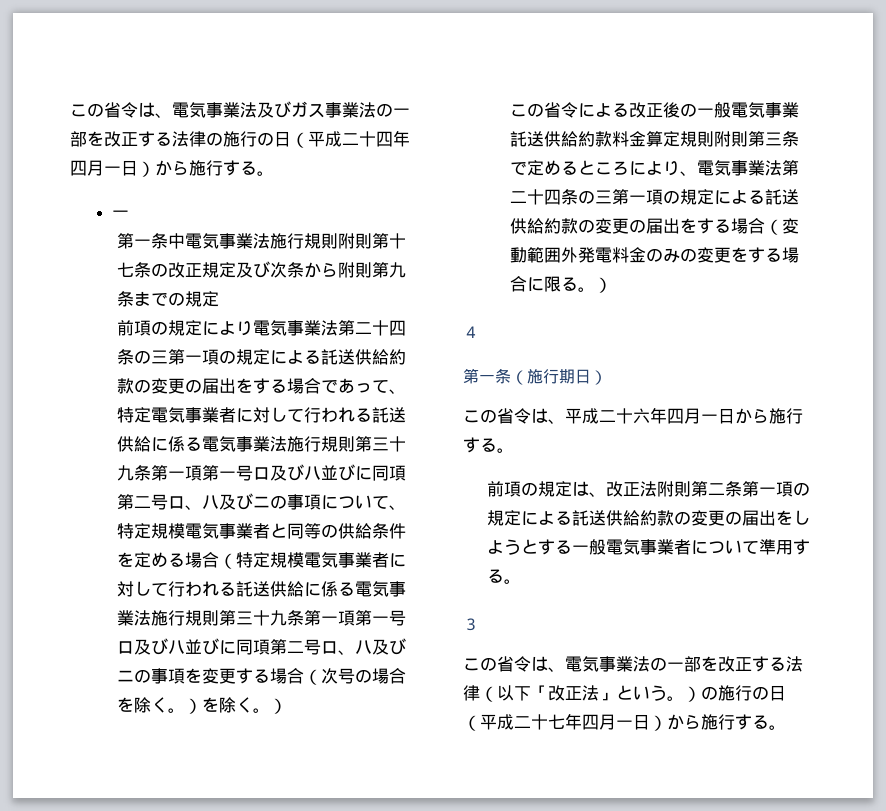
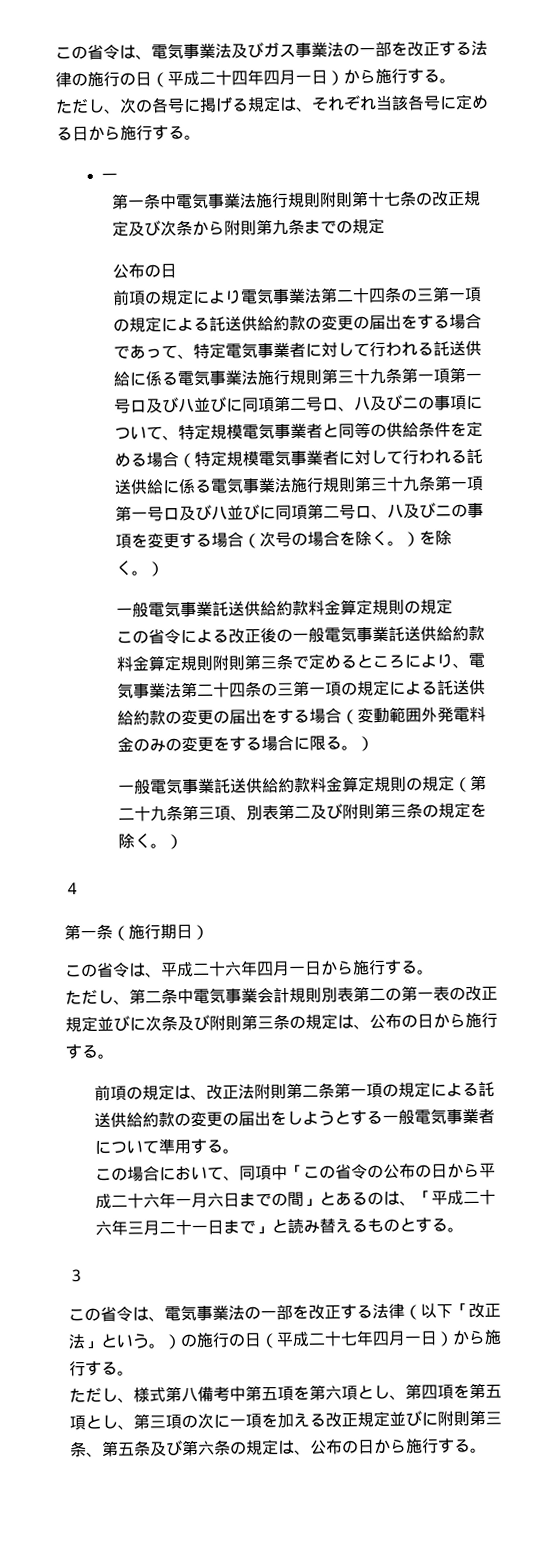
(274, 173) none -> [55,93,489,114] [56,125,201,142] // ただし、次の各号に掲げる規定は、それぞれ当該各号に定める日から施行する。
(220, 299) none -> [112,262,178,279] // 公布の日
(288, 706) none -> [116,598,454,618] // 一般電気事業託送供給約款料金算定規則の規定
(613, 285) none -> [118,774,488,795] [118,801,488,822] [118,833,184,850] // 一般電気事業託送供給約款料金算定規則の規定（第二十九条第三項、別表第二及び附則第三条の規定を除く。）
(514, 450) none -> [65,985,498,1005] [65,1012,498,1033] [65,1044,115,1060] // ただし、第二条中電気事業会計規則別表第二の第一表の改正規定並びに次条及び附則第三条の規定は、公布の日から施行する。
(521, 581) none -> [94,1162,496,1182] [94,1189,496,1209] [94,1217,464,1236] // この場合において、同項中「この省令の公布の日から平成二十六年一月六日までの間」とあるのは、「平成二十六年三月二十一日まで」と読み替えるものとする。
(786, 727) none -> [69,1382,502,1403] [69,1409,502,1431] [70,1438,487,1458] // ただし、様式第八備考中第五項を第六項とし、第四項を第五項とし、第三項の次に一項を加える改正規定並びに附則第三条、第五条及び第六条の規定は、公布の日から施行する。

